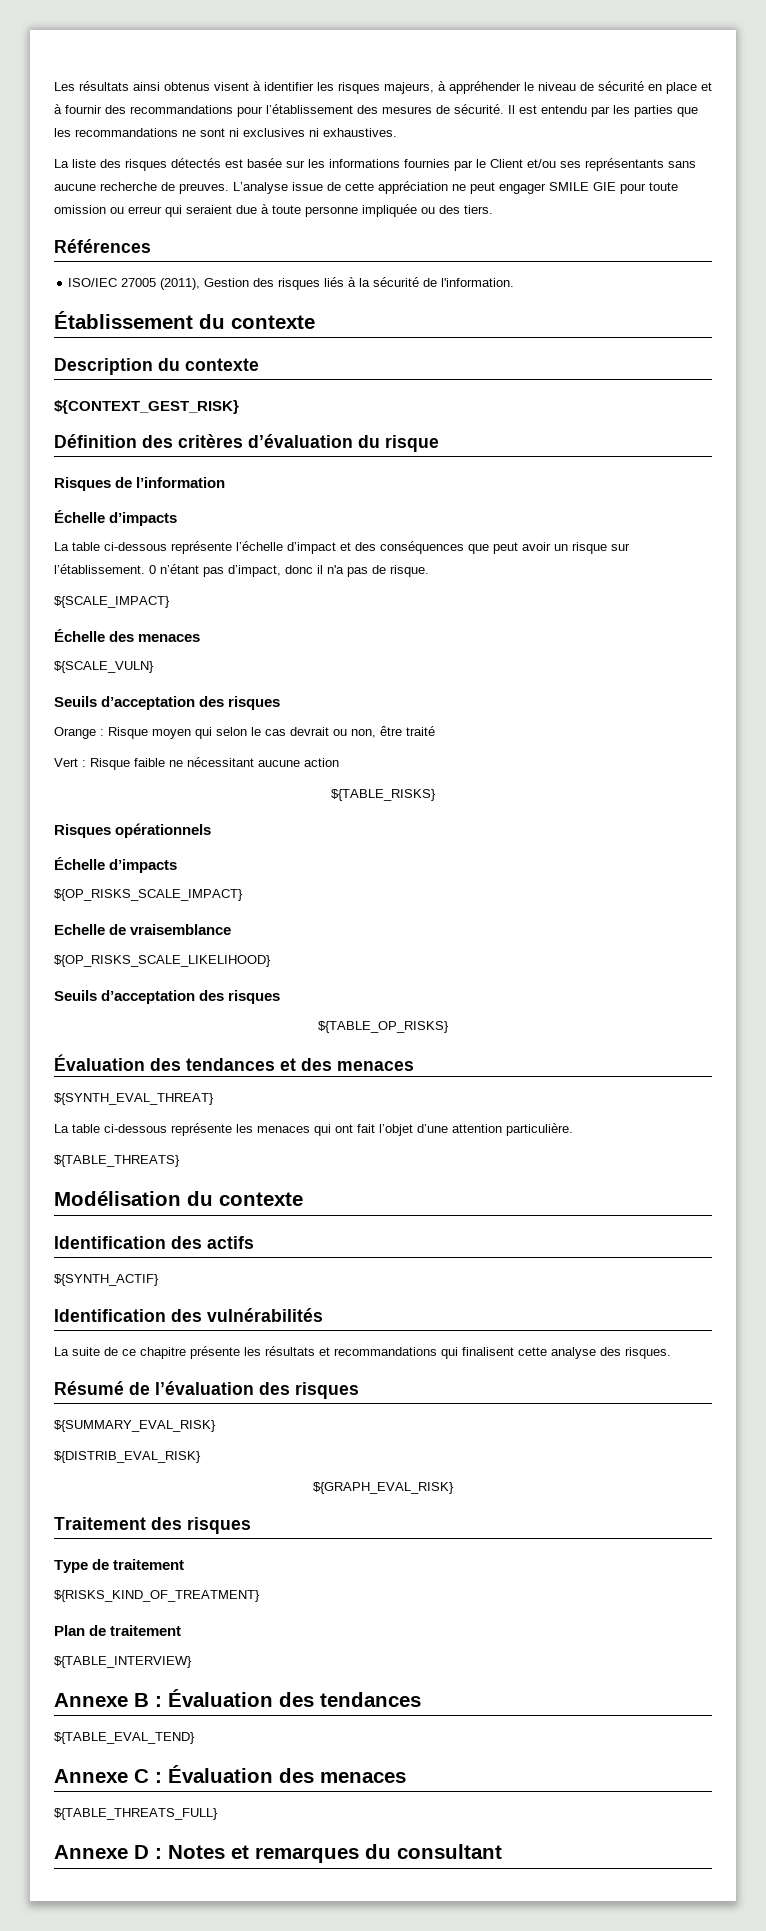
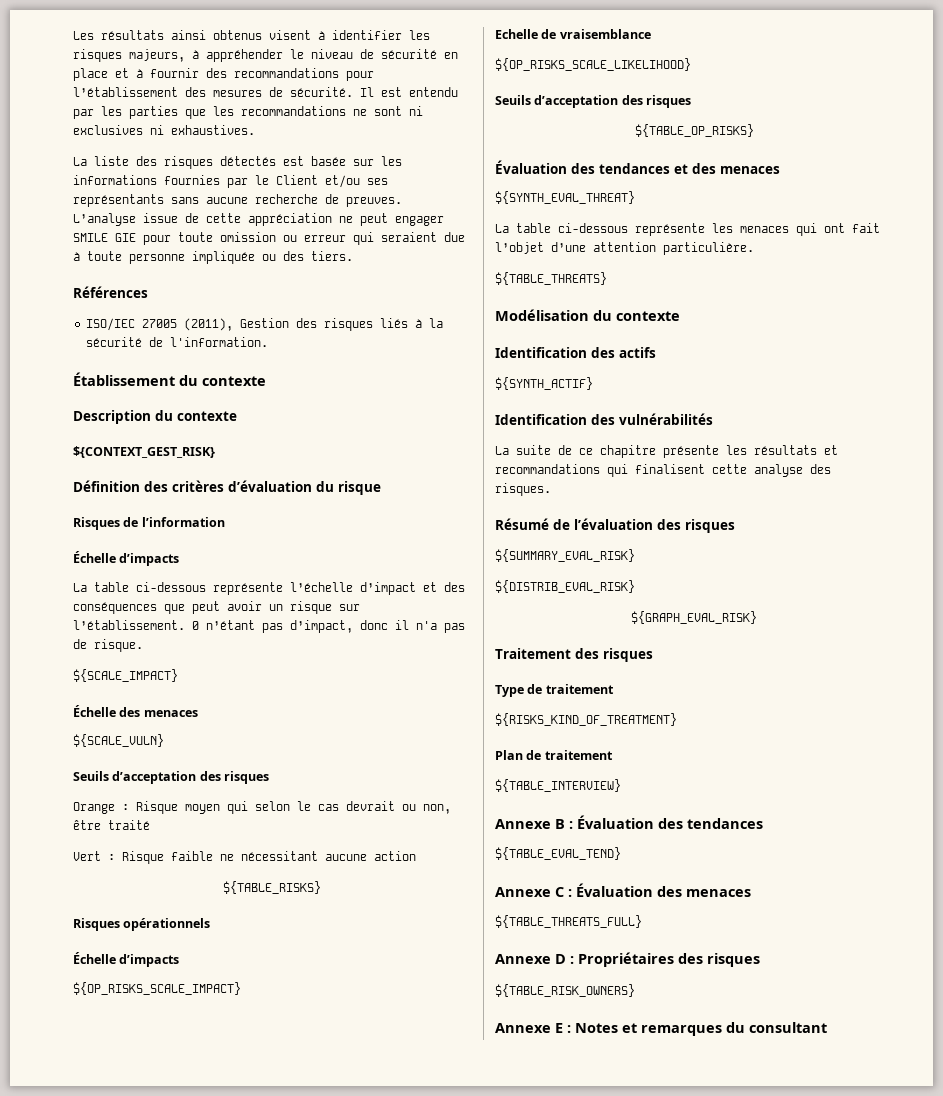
(162, 1853) none -> [578,952,760,967] [495,984,635,997] [495,1023,571,1033] Propriétaires des risques // ${TABLE_RISK_OWNERS} // Annexe E :

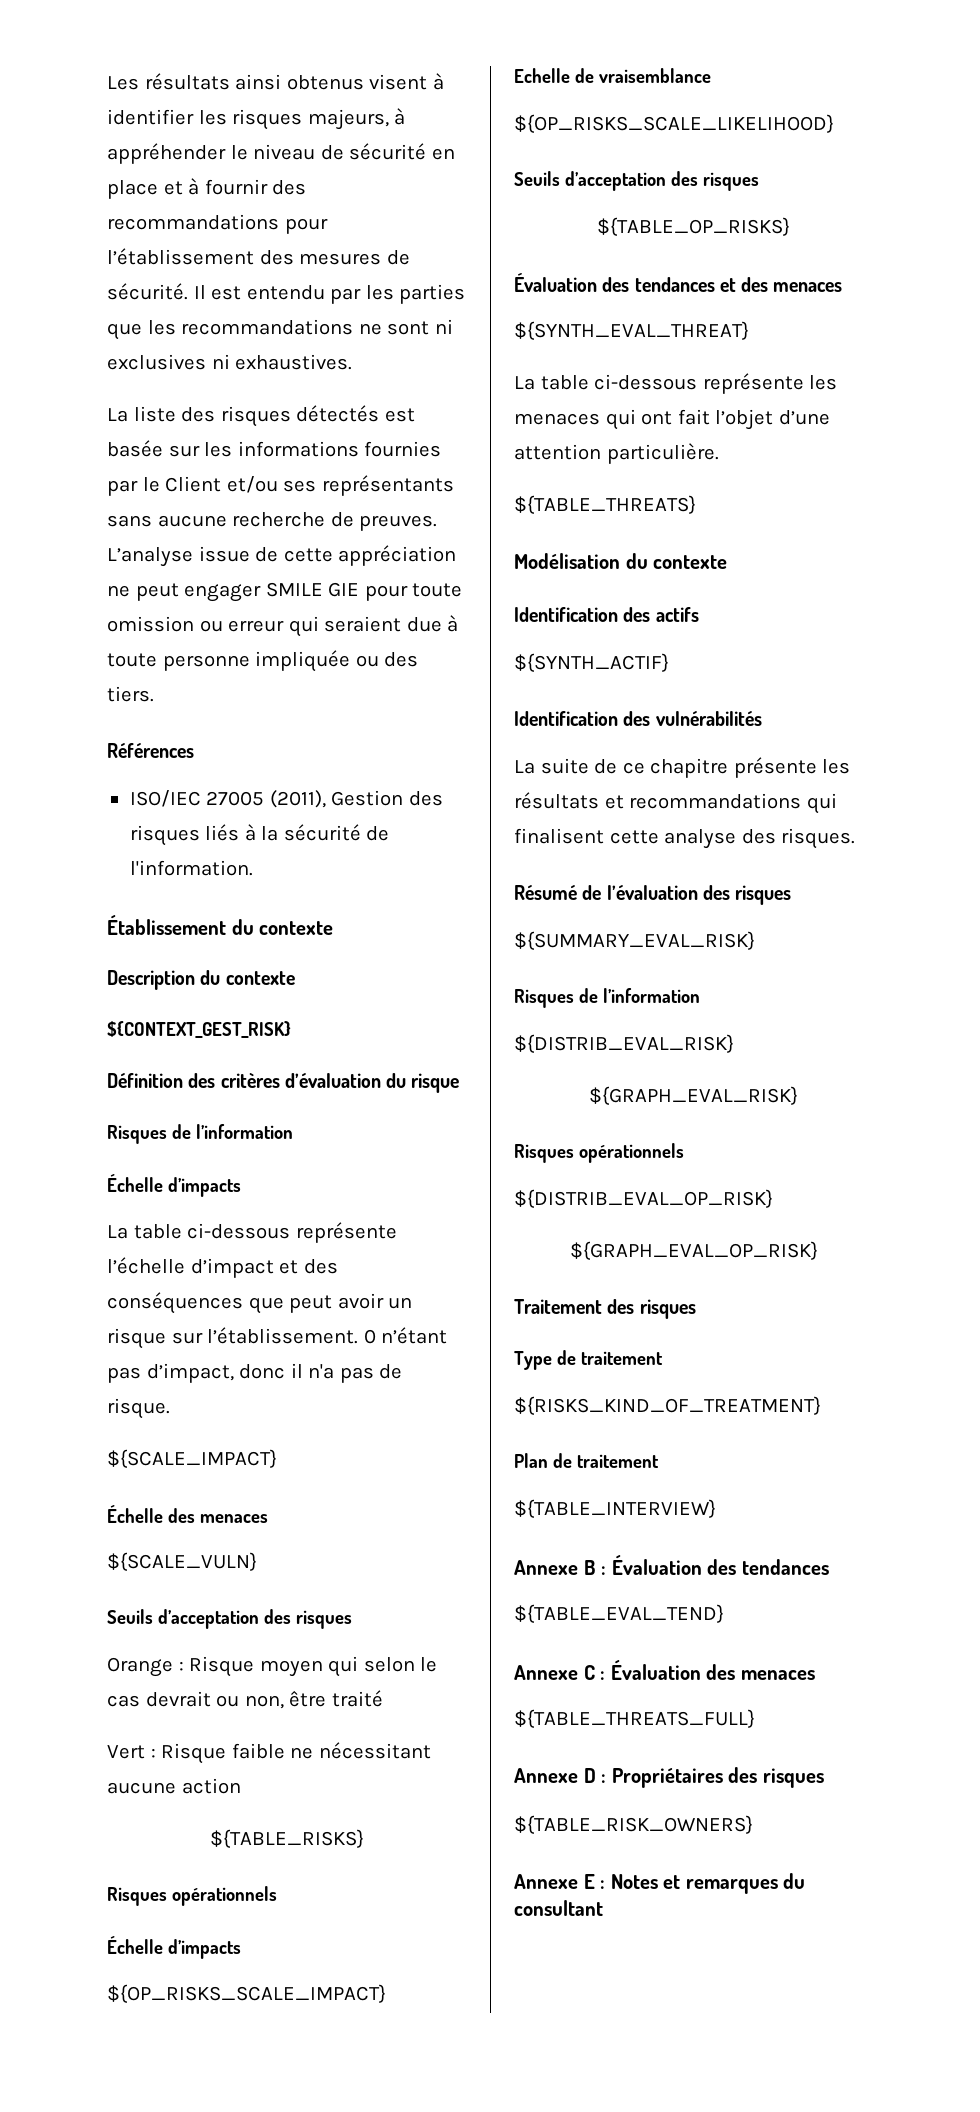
(635, 555) none -> [514,988,700,1008] // Risques de l’information
(757, 617) none -> [514,1143,684,1163] [514,1189,773,1208] [569,1241,818,1260] // Risques opérationnels // ${DISTRIB_EVAL_OP_RISK} // ${GRAPH_EVAL_OP_RISK}

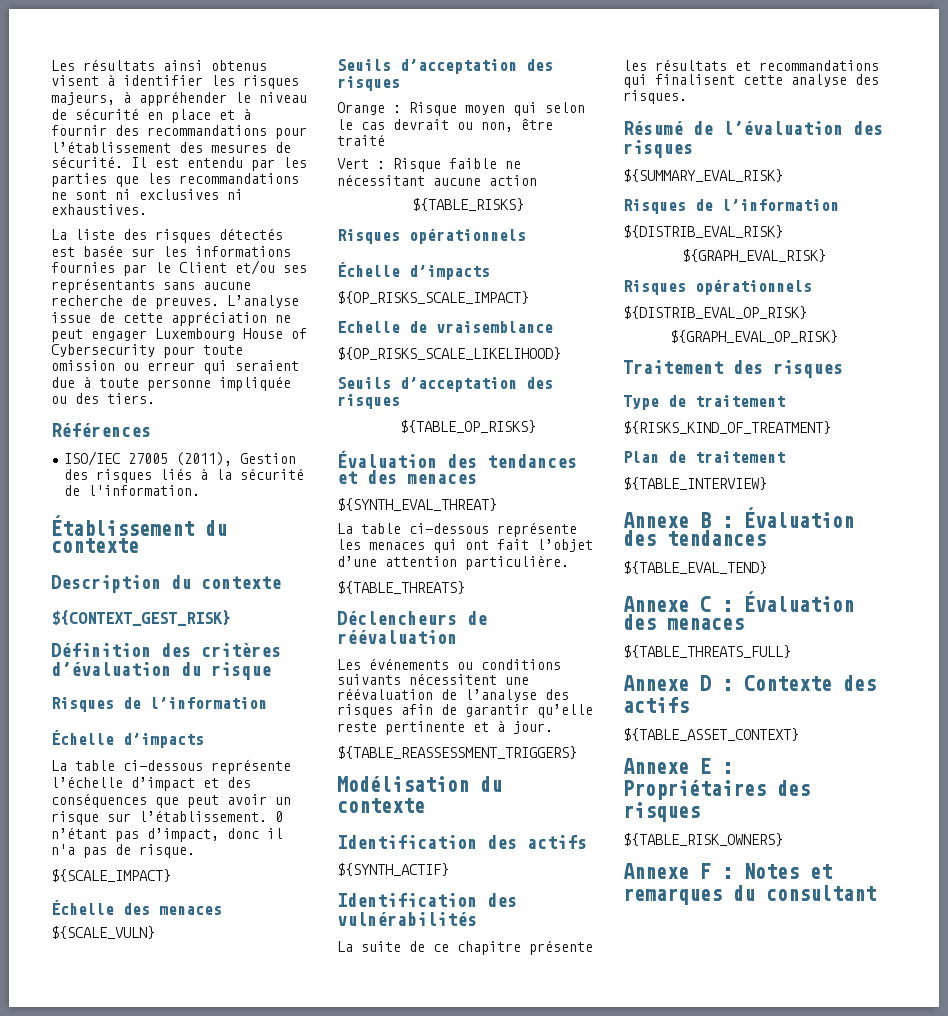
[265,582,360,597] SMILE GIE -> [155,328,307,341] [51,344,155,357] Luxembourg House of Cybersecurity
(696, 504) none -> [337,611,487,625] [337,630,457,644] [337,658,561,670] [337,673,529,685] [337,688,569,702] [337,704,593,718] [337,720,553,735] [337,746,577,759] // Déclencheurs de réévaluation // Les événements ou conditions suivants nécessitent une réévaluation de l’analyse des risques afin de garantir qu’elle reste pertinente et à jour. // ${TABLE_REASSESSMENT_TRIGGERS}
(607, 1778) none -> [744,675,876,691] [623,697,689,713] [623,728,799,741] [623,758,733,774] Contexte des actifs // ${TABLE_ASSET_CONTEXT} // Annexe E :
[583,1874,595,1889] E -> [700,863,711,879] F

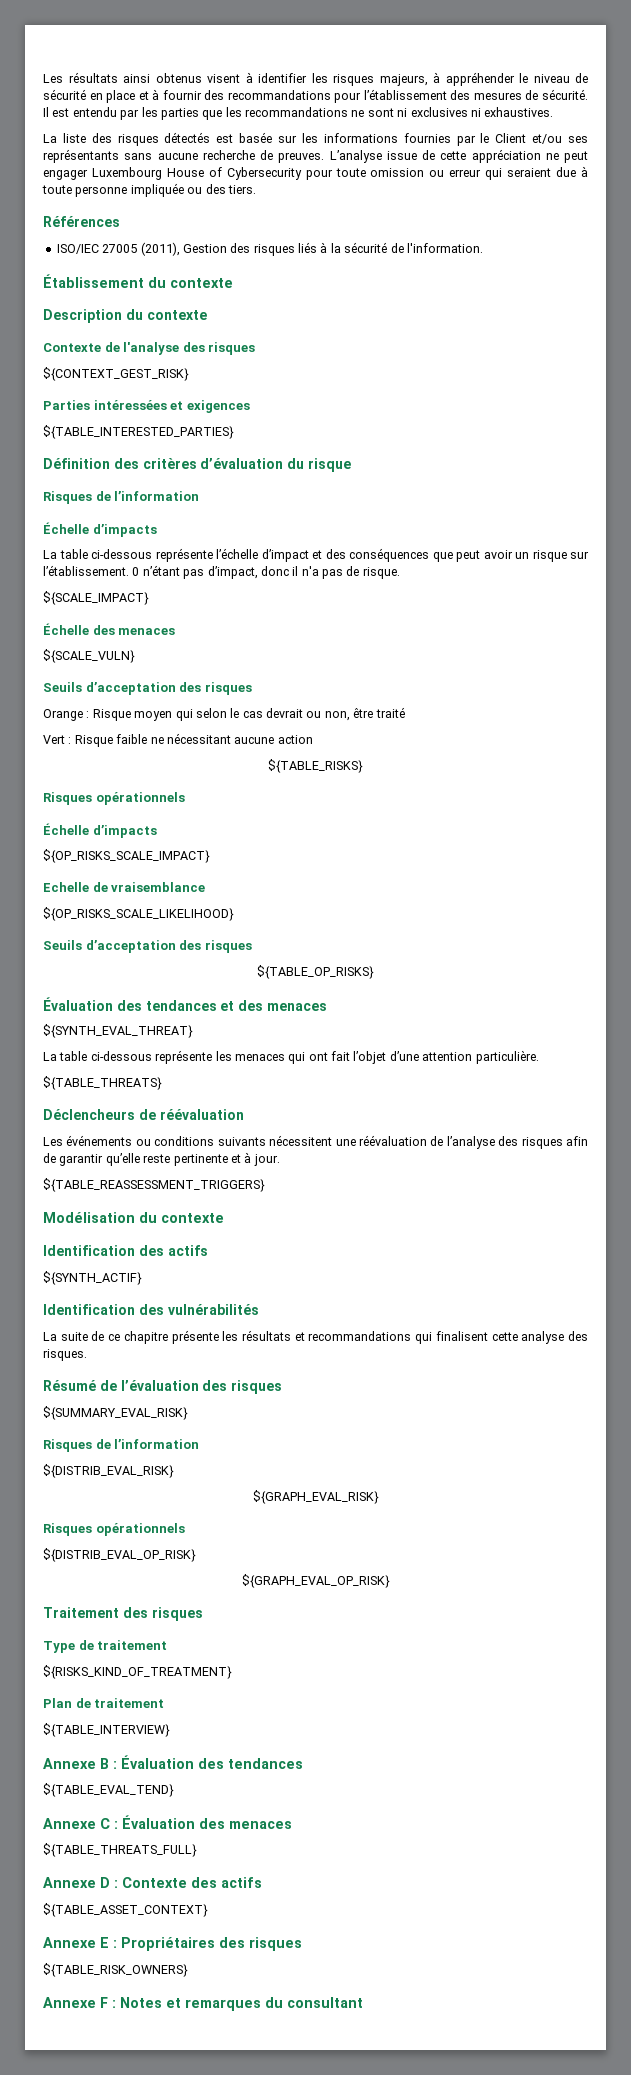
[51,610,231,626] ${CONTEXT_GEST_RISK} -> [43,342,256,355] [43,367,189,381] [43,400,250,413] [43,425,234,439] Contexte de l'analyse des risques // ${CONTEXT_GEST_RISK} // Parties intéressées et exigences // ${TABLE_INTERESTED_PARTIES}

